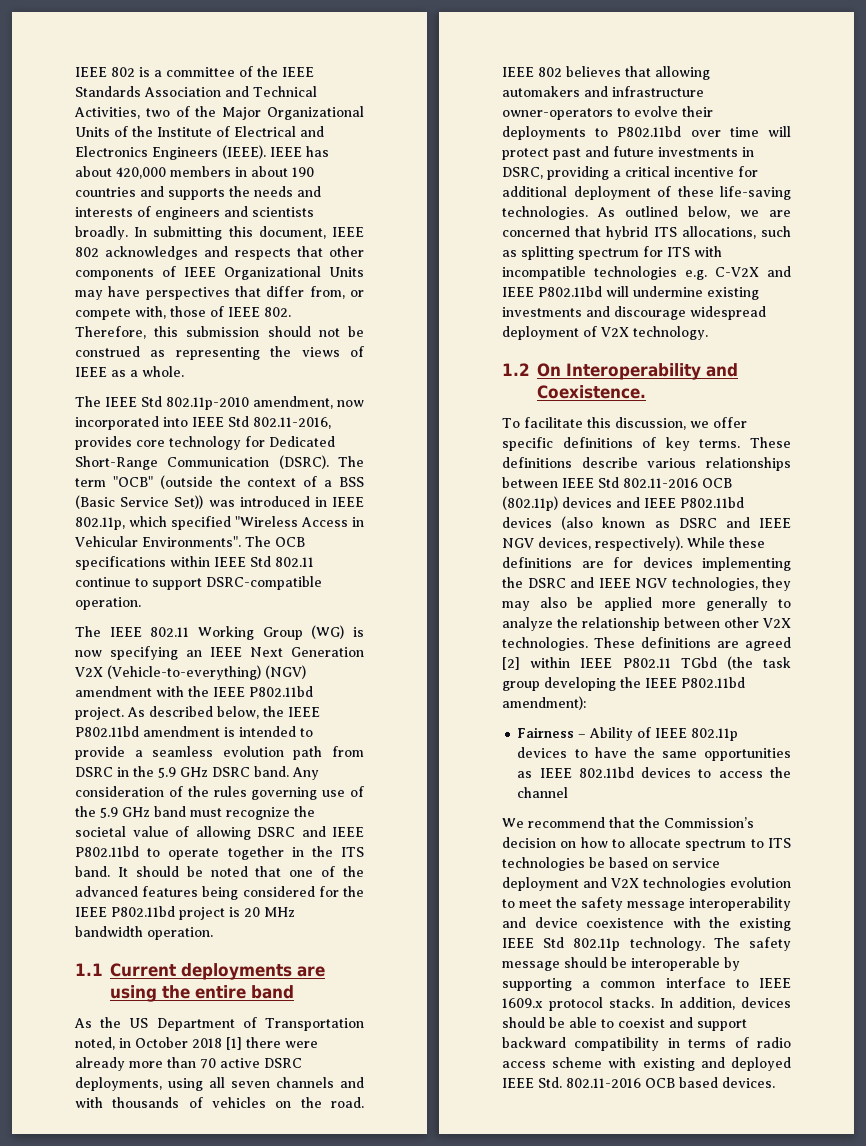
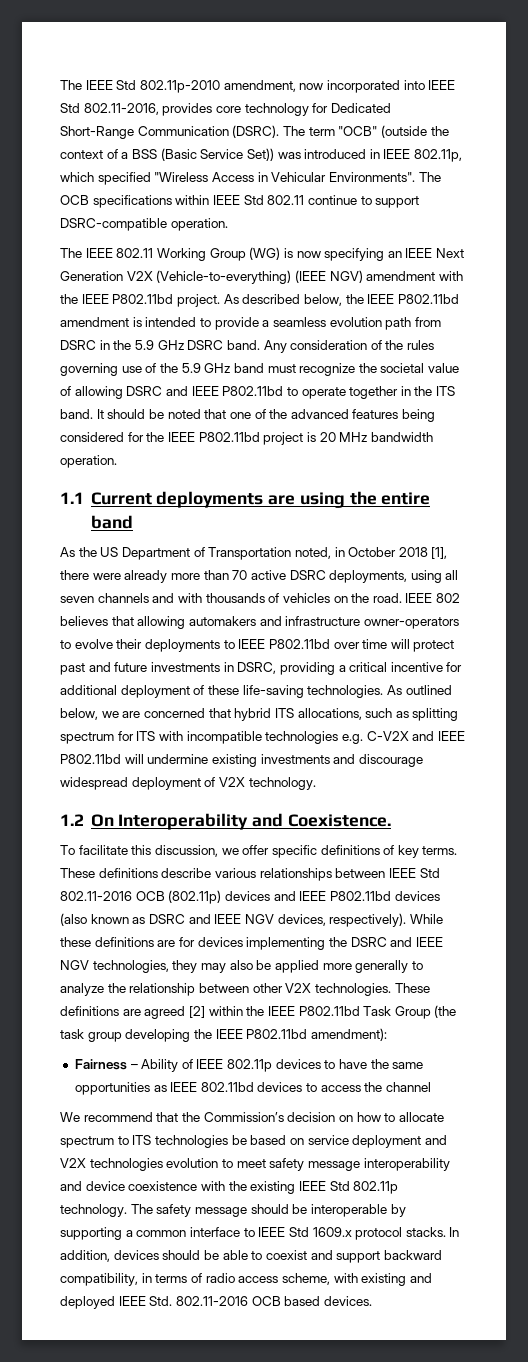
[75,66,314,77] [75,86,317,97] [74,106,364,120] [75,126,324,137] [75,145,329,160] [75,166,314,179] [75,186,321,200] [75,206,314,220] [75,226,364,240] [75,246,364,260] [75,266,364,280] [75,286,365,300] [75,306,291,320] [75,326,364,339] [75,346,364,360] [75,366,184,377] IEEE 802 is a committee of the IEEE Standards Association and Technical Activities, two of the Major Organizational Units of the Institute of Electrical and Electronics Engineers (IEEE). IEEE has about 420,000 members in about 190 countries and supports the needs and interests of engineers and scientists broadly. In submitting this document, IEEE 802 acknowledges and respects that other components of IEEE Organizational Units may have perspectives that differ from, or compete with, those of IEEE 802. Therefore, this submission should not be construed as representing the views of IEEE as a whole. // -> (60, 85) none
[265,665,306,679] (NGV) -> [294,270,363,283] (IEEE NGV)
[226,1037,242,1050] [1] -> [431,547,448,559] [1],
(609, 132) none -> [238,639,266,649] IEEE
[580,657,717,668] IEEE P802.11 TGbd -> [246,1006,431,1019] the IEEE P802.11bd Task Group
[556,897,577,908] the -> (266, 1163) none
(791, 983) none -> [288,1227,309,1237] Std
[574,1037,660,1051] compatibility -> [60,1273,138,1286] compatibility,
[552,1057,603,1068] scheme -> [281,1273,330,1285] scheme,

